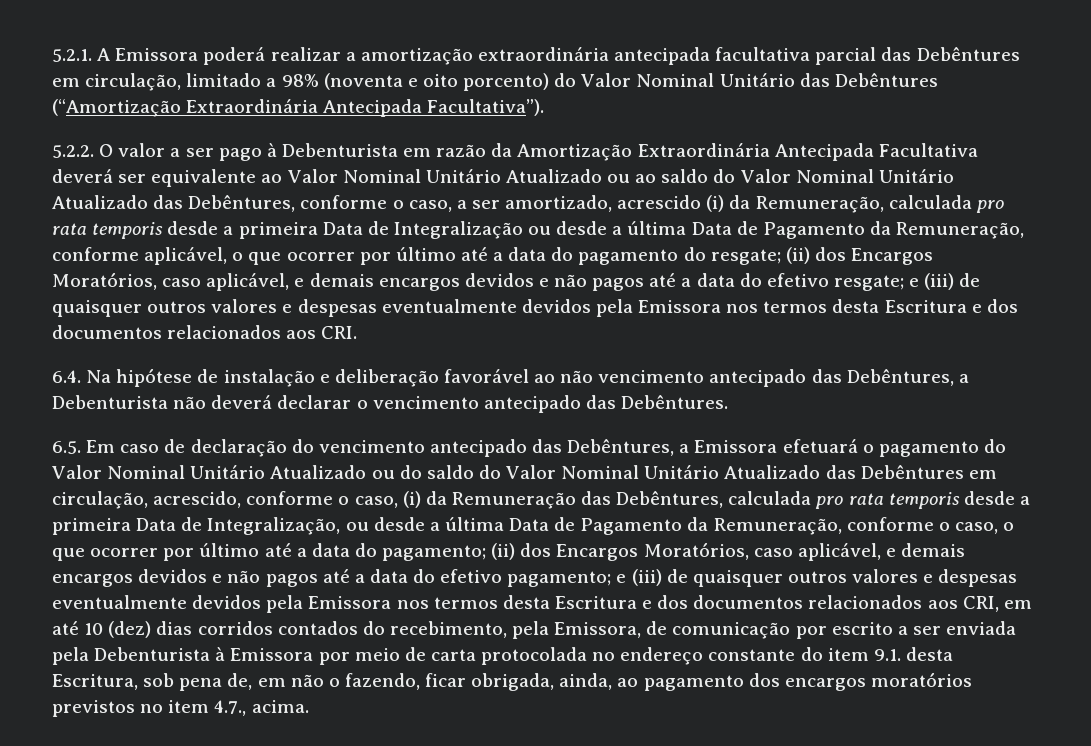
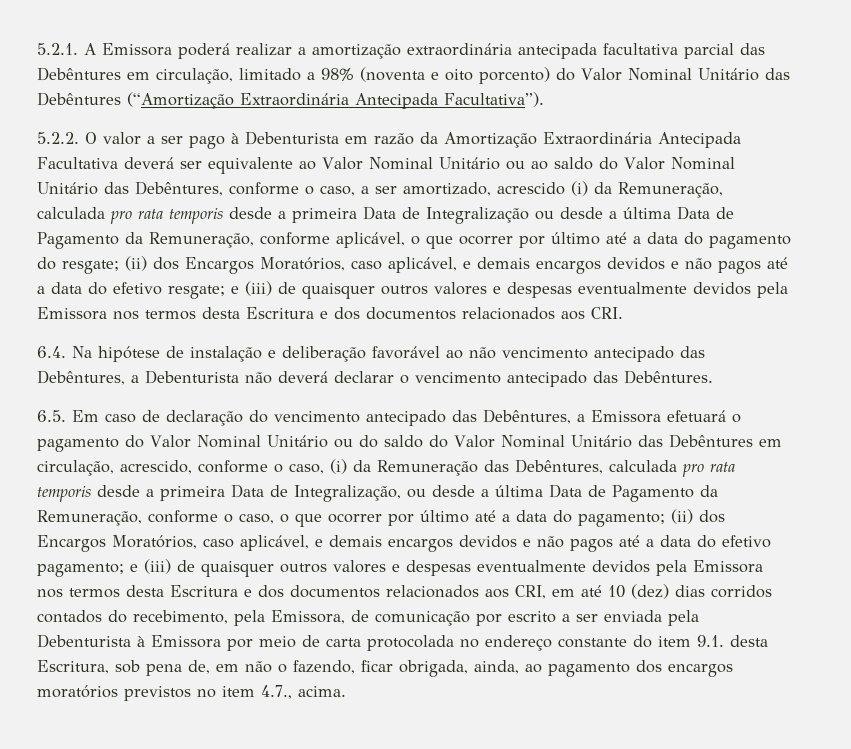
[505,169,602,183] Atualizado -> (500, 163) none
[52,195,148,209] Atualizado -> (98, 188) none
[270,465,367,479] Atualizado -> (328, 441) none
[724,465,821,479] Atualizado -> (632, 441) none

